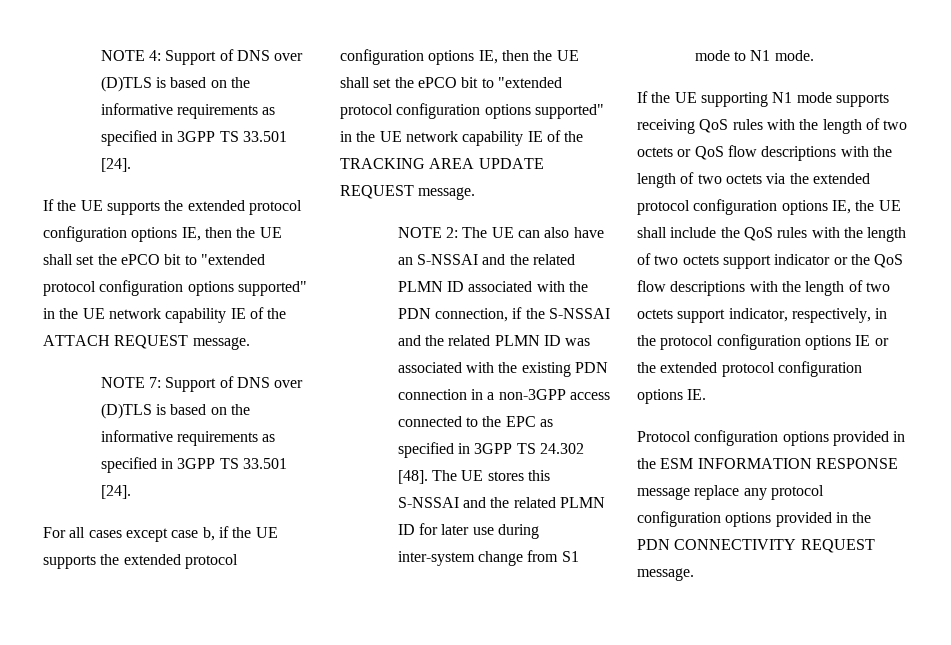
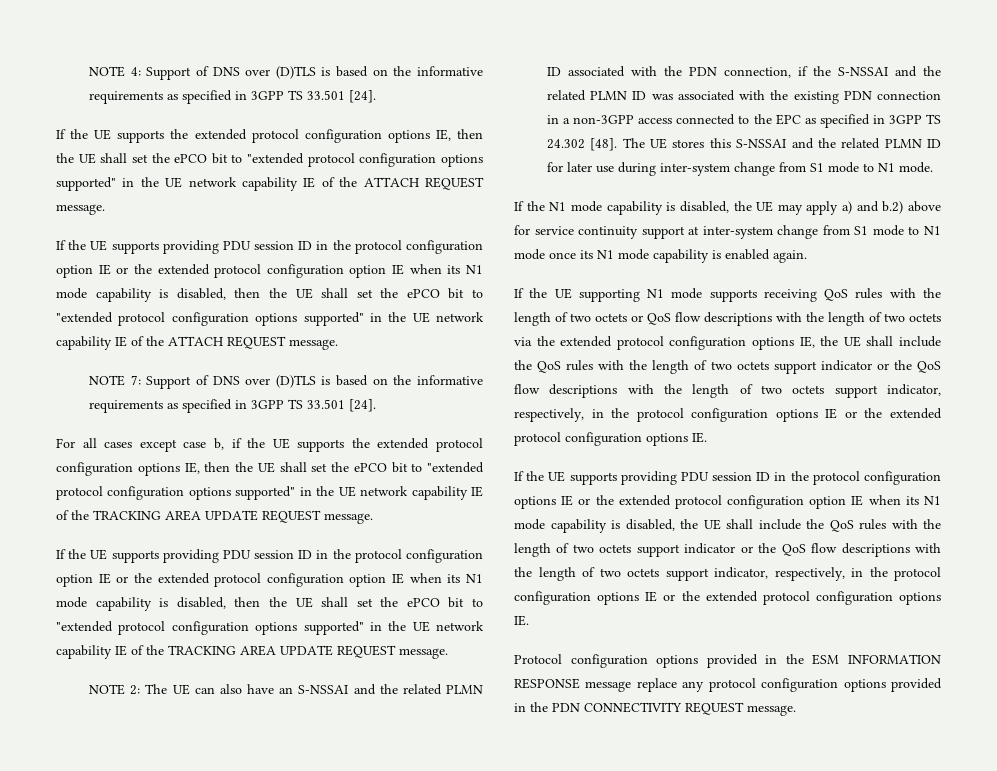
(250, 343) none -> [56,240,483,254] [56,264,483,278] [56,288,483,302] [56,312,484,326] [56,336,338,350] // If the UE supports providing PDU session ID in the protocol configuration option IE or the extended protocol configuration option IE when its N1 mode capability is disabled, then the UE shall set the ePCO bit to "extended protocol configuration options supported" in the UE network capability IE of the ATTACH REQUEST message.
(476, 193) none -> [56,549,483,563] [56,573,483,587] [56,597,483,611] [56,621,484,635] [56,645,448,659] // If the UE supports providing PDU session ID in the protocol configuration option IE or the extended protocol configuration option IE when its N1 mode capability is disabled, then the UE shall set the ePCO bit to "extended protocol configuration options supported" in the UE network capability IE of the TRACKING AREA UPDATE REQUEST message.
(814, 55) none -> [514,201,942,215] [514,225,941,239] [514,249,807,263] // If the N1 mode capability is disabled, the UE may apply a) and b.2) above for service continuity support at inter-system change from S1 mode to N1 mode once its N1 mode capability is enabled again.
(707, 394) none -> [514,471,941,485] [514,495,941,509] [514,519,941,533] [514,543,941,557] [514,567,941,581] [514,591,941,605] [514,615,529,626] // If the UE supports providing PDU session ID in the protocol configuration options IE or the extended protocol configuration option IE when its N1 mode capability is disabled, the UE shall include the QoS rules with the length of two octets support indicator or the QoS flow descriptions with the length of two octets support indicator, respectively, in the protocol configuration options IE or the extended protocol configuration options IE.

